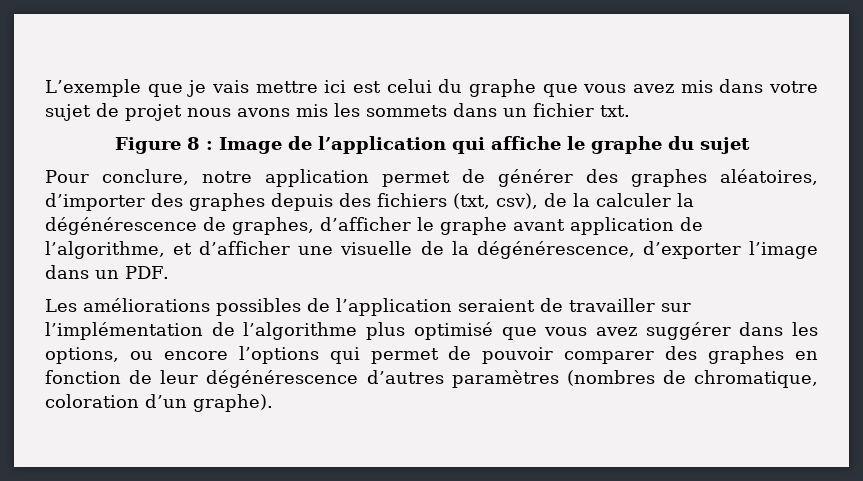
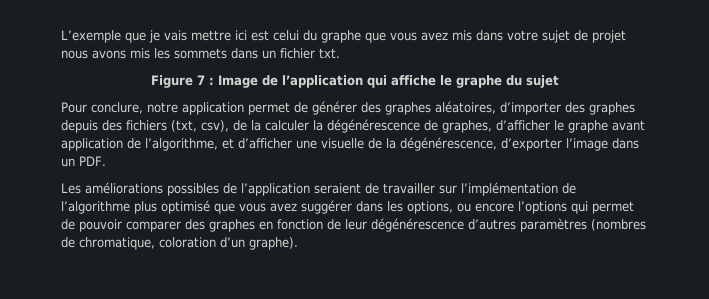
[186,137,200,150] 8 -> [196,75,205,85] 7

